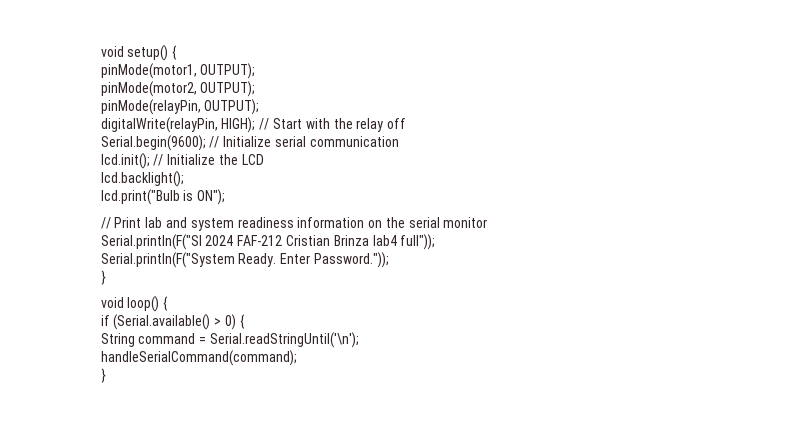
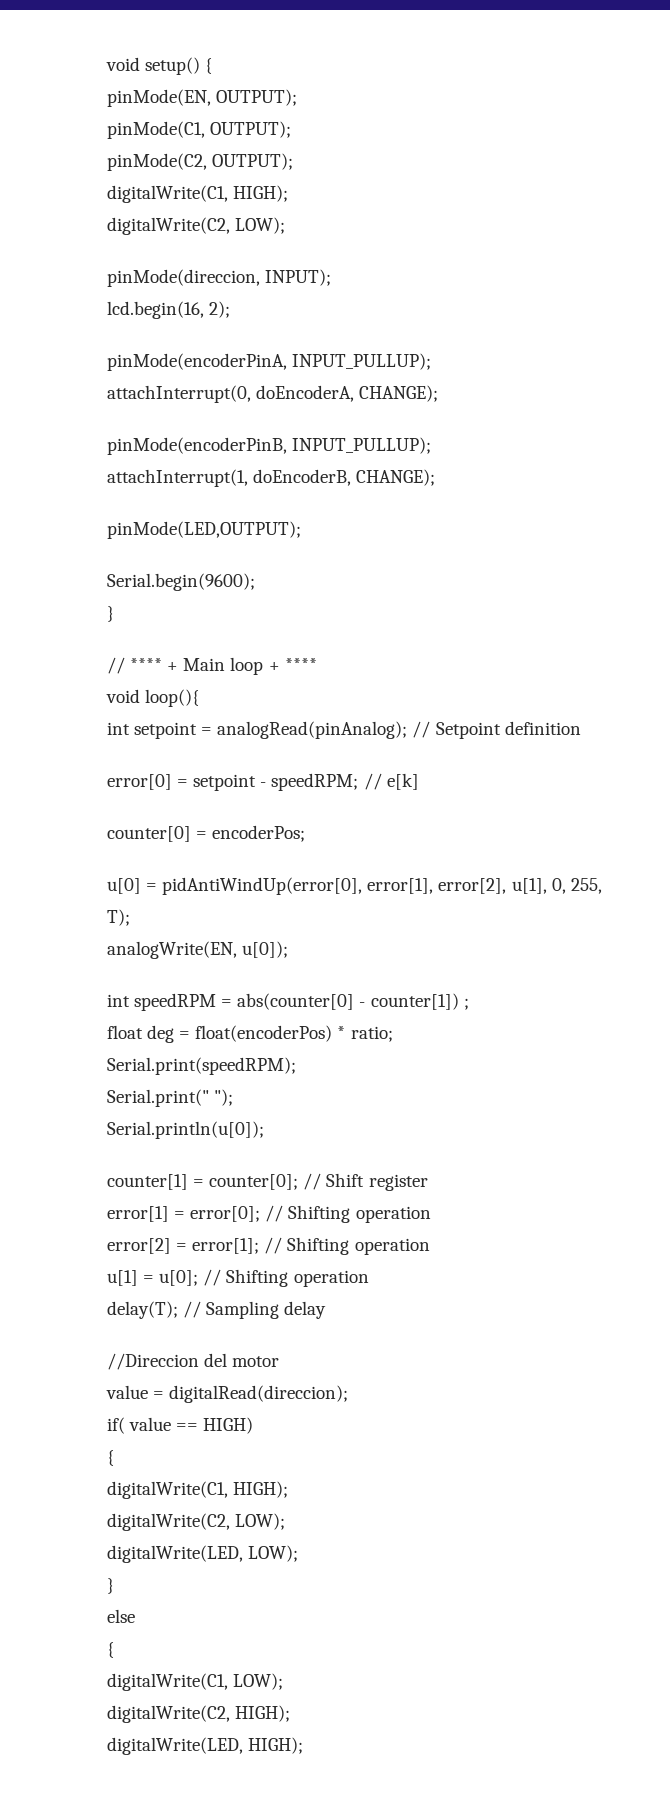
[100,63,256,79] [100,81,256,97] [100,99,260,115] [100,117,407,133] [100,135,399,151] [100,153,264,169] [100,171,184,187] [100,189,226,205] [100,217,488,231] [100,234,436,250] [100,252,390,268] [100,270,106,285] [100,296,169,312] [100,314,245,330] [100,332,360,348] [100,350,297,366] [100,368,106,383] pinMode(motor1, OUTPUT); // pinMode(motor2, OUTPUT); // pinMode(relayPin, OUTPUT); // digitalWrite(relayPin, HIGH); // Start with the relay off // Serial.begin(9600); // Initialize serial communication // lcd.init(); // Initialize the LCD // lcd.backlight(); // lcd.print("Bulb is ON"); // // Print lab and system readiness information on the serial monitor // Serial.println(F("SI 2024 FAF-212 Cristian Brinza lab4 full")); // Serial.println(F("System Ready. Enter Password.")); // } // void loop() { // if (Serial.available() > 0) { // String command = Serial.readStringUntil('\n'); // handleSerialCommand(command); // } -> [106,89,297,107] [106,121,291,139] [106,153,293,171] [106,185,288,203] [106,217,285,235] [106,269,331,287] [106,301,230,319] [106,353,431,371] [106,385,439,403] [106,437,431,455] [106,469,436,487] [106,521,301,539] [106,573,255,591] [106,606,114,622] [106,657,317,675] [105,689,199,707] [106,721,581,739] [106,773,419,791] [106,825,306,842] [106,877,602,895] [106,909,130,926] [106,941,288,959] [106,993,469,1011] [106,1025,393,1043] [106,1057,296,1075] [106,1089,233,1107] [106,1121,264,1139] [106,1173,428,1191] [106,1205,431,1223] [106,1237,430,1255] [106,1269,369,1287] [106,1301,327,1319] [106,1353,280,1370] [105,1385,349,1403] [106,1417,254,1434] [106,1450,114,1466] [106,1481,288,1499] [106,1513,285,1531] [106,1545,298,1563] [106,1578,114,1594] [106,1609,135,1623] [106,1642,114,1658] [106,1673,283,1691] [106,1705,290,1723] [106,1737,303,1755] pinMode(EN, OUTPUT); // pinMode(C1, OUTPUT); // pinMode(C2, OUTPUT); // digitalWrite(C1, HIGH); // digitalWrite(C2, LOW); // pinMode(direccion, INPUT); // lcd.begin(16, 2); // pinMode(encoderPinA, INPUT_PULLUP); // attachInterrupt(0, doEncoderA, CHANGE); // pinMode(encoderPinB, INPUT_PULLUP); // attachInterrupt(1, doEncoderB, CHANGE); // pinMode(LED,OUTPUT); // Serial.begin(9600); // } // // **** + Main loop + **** // void loop(){ // int setpoint = analogRead(pinAnalog); // Setpoint definition // error[0] = setpoint - speedRPM; // e[k] // counter[0] = encoderPos; // u[0] = pidAntiWindUp(error[0], error[1], error[2], u[1], 0, 255, T); // analogWrite(EN, u[0]); // int speedRPM = abs(counter[0] - counter[1]) ; // float deg = float(encoderPos) * ratio; // Serial.print(speedRPM); // Serial.print(" "); // Serial.println(u[0]); // counter[1] = counter[0]; // Shift register // error[1] = error[0]; // Shifting operation // error[2] = error[1]; // Shifting operation // u[1] = u[0]; // Shifting operation // delay(T); // Sampling delay // //Direccion del motor // value = digitalRead(direccion); // if( value == HIGH) // { // digitalWrite(C1, HIGH); // digitalWrite(C2, LOW); // digitalWrite(LED, LOW); // } // else // { // digitalWrite(C1, LOW); // digitalWrite(C2, HIGH); // digitalWrite(LED, HIGH);

